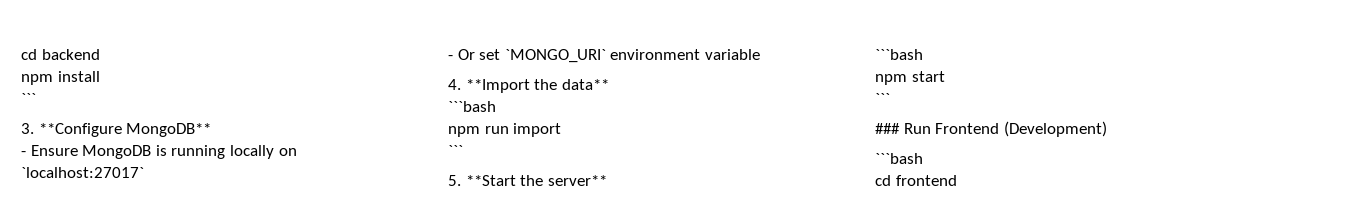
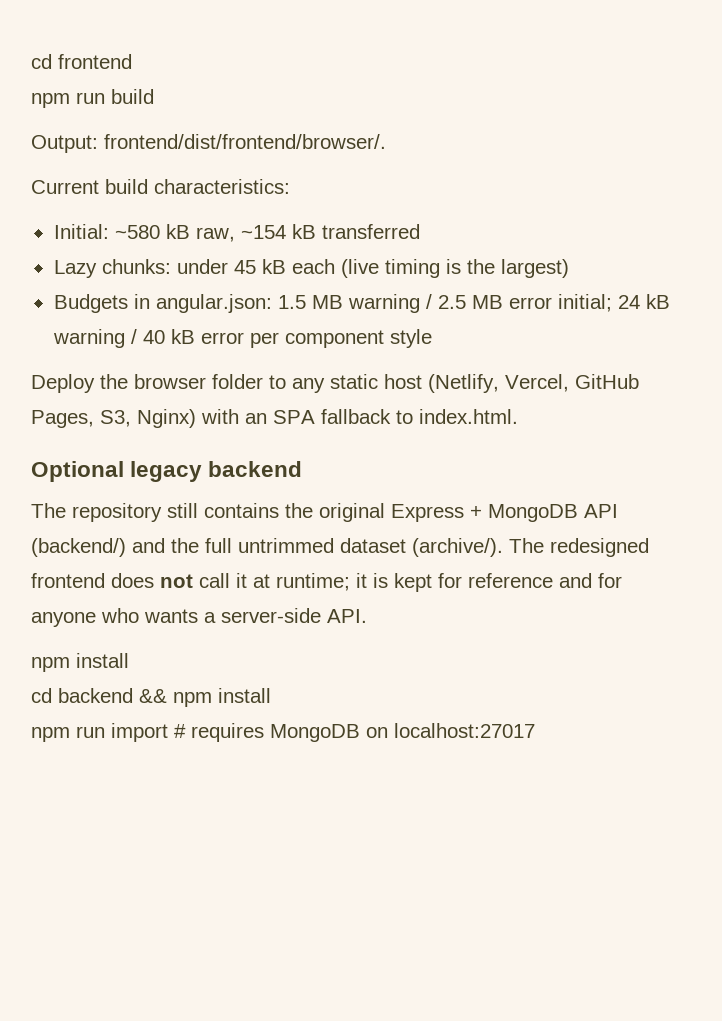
[21,49,100,60] [21,71,100,85] [21,93,36,104] [21,123,212,137] [21,145,297,159] [21,167,144,178] [448,49,760,63] [448,79,609,93] [448,101,496,112] [448,123,562,137] [448,145,463,156] [448,175,607,186] [875,49,923,60] [875,71,945,85] [875,93,890,104] [875,121,1107,137] [875,153,923,164] [875,175,957,186] cd backend // npm install // ``` // 3. **Configure MongoDB** // - Ensure MongoDB is running locally on `localhost:27017` // - Or set `MONGO_URI` environment variable // 4. **Import the data** // ```bash // npm run import // ``` // 5. **Start the server** // ```bash // npm start // ``` // ### Run Frontend (Development) // ```bash // cd frontend -> [31,54,132,69] [31,89,154,108] [31,134,386,153] [31,179,290,194] [53,224,420,242] [53,259,569,278] [53,294,670,313] [52,329,432,348] [31,374,639,393] [31,409,518,428] [31,461,303,482] [31,503,618,522] [31,538,649,557] [31,573,622,592] [31,608,367,627] [31,653,129,672] [31,688,271,707] [31,723,535,742] cd frontend // npm run build // Output: frontend/dist/frontend/browser/. // Current build characteristics: // Initial: ~580 kB raw, ~154 kB transferred // Lazy chunks: under 45 kB each (live timing is the largest) // Budgets in angular.json: 1.5 MB warning / 2.5 MB error initial; 24 kB warning / 40 kB error per component style // Deploy the browser folder to any static host (Netlify, Vercel, GitHub Pages, S3, Nginx) with an SPA fallback to index.html. // Optional legacy backend // The repository still contains the original Express + MongoDB API (backend/) and the full untrimmed dataset (archive/). The redesigned frontend does not call it at runtime; it is kept for reference and for anyone who wants a server-side API. // npm install // cd backend && npm install // npm run import # requires MongoDB on localhost:27017

